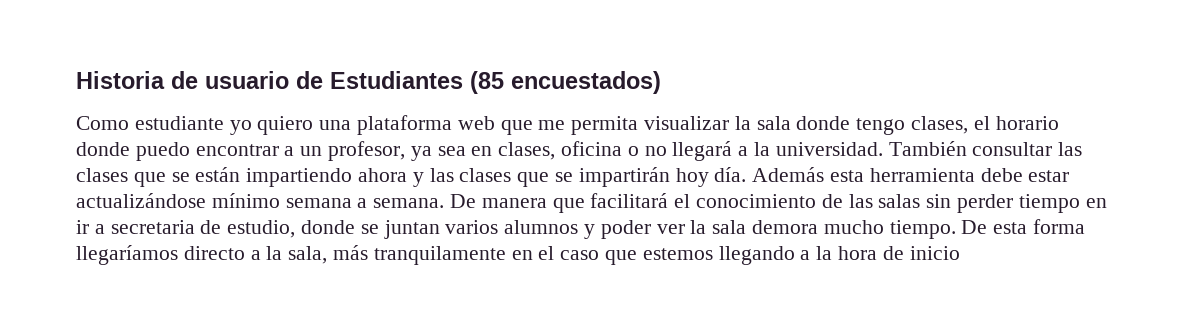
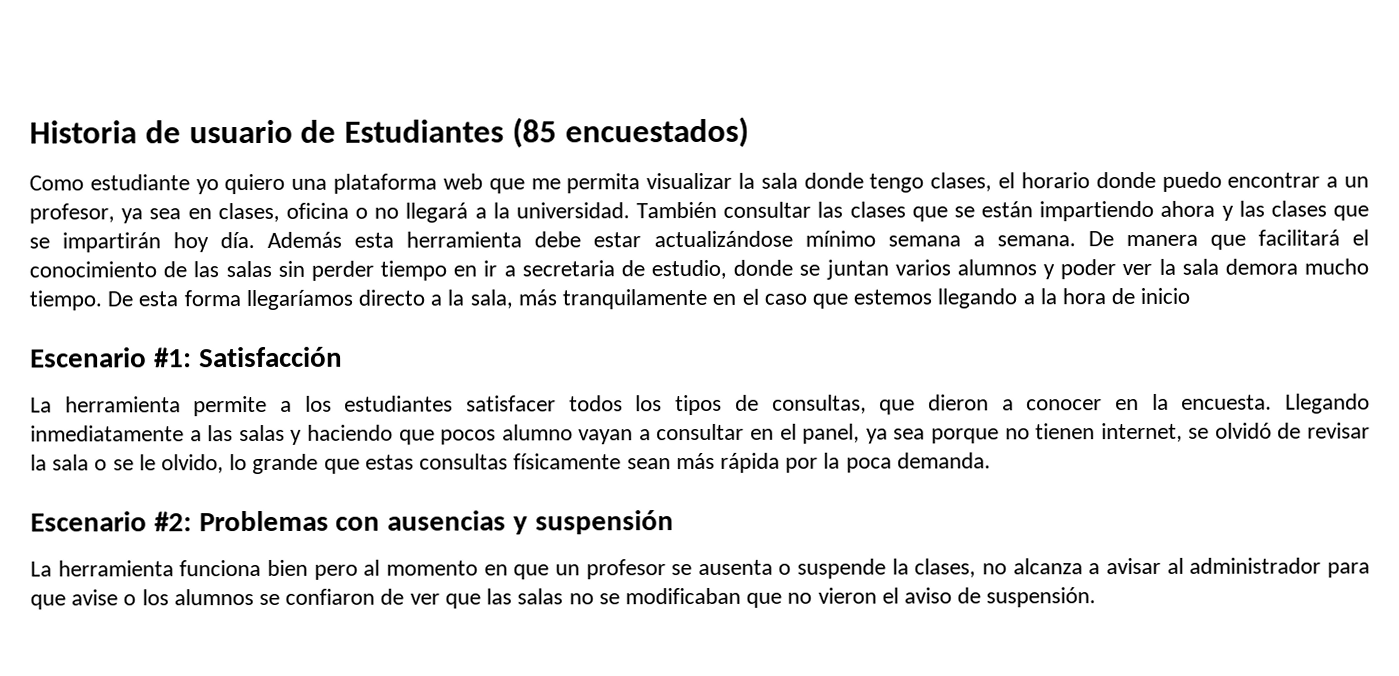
(960, 253) none -> [30,346,343,368] [30,393,1371,417] [30,422,1370,445] [30,452,991,475] [30,510,674,535] [30,557,1371,580] [30,587,1097,610] // Escenario #1: Satisfacción // La herramienta permite a los estudiantes satisfacer todos los tipos de consultas, que dieron a conocer en la encuesta. Llegando inmediatamente a las salas y haciendo que pocos alumno vayan a consultar en el panel, ya sea porque no tienen internet, se olvidó de revisar la sala o se le olvido, lo grande que estas consultas físicamente sean más rápida por la poca demanda. // Escenario #2: Problemas con ausencias y suspensión // La herramienta funciona bien pero al momento en que un profesor se ausenta o suspende la clases, no alcanza a avisar al administrador para que avise o los alumnos se confiaron de ver que las salas no se modificaban que no vieron el aviso de suspensión.

